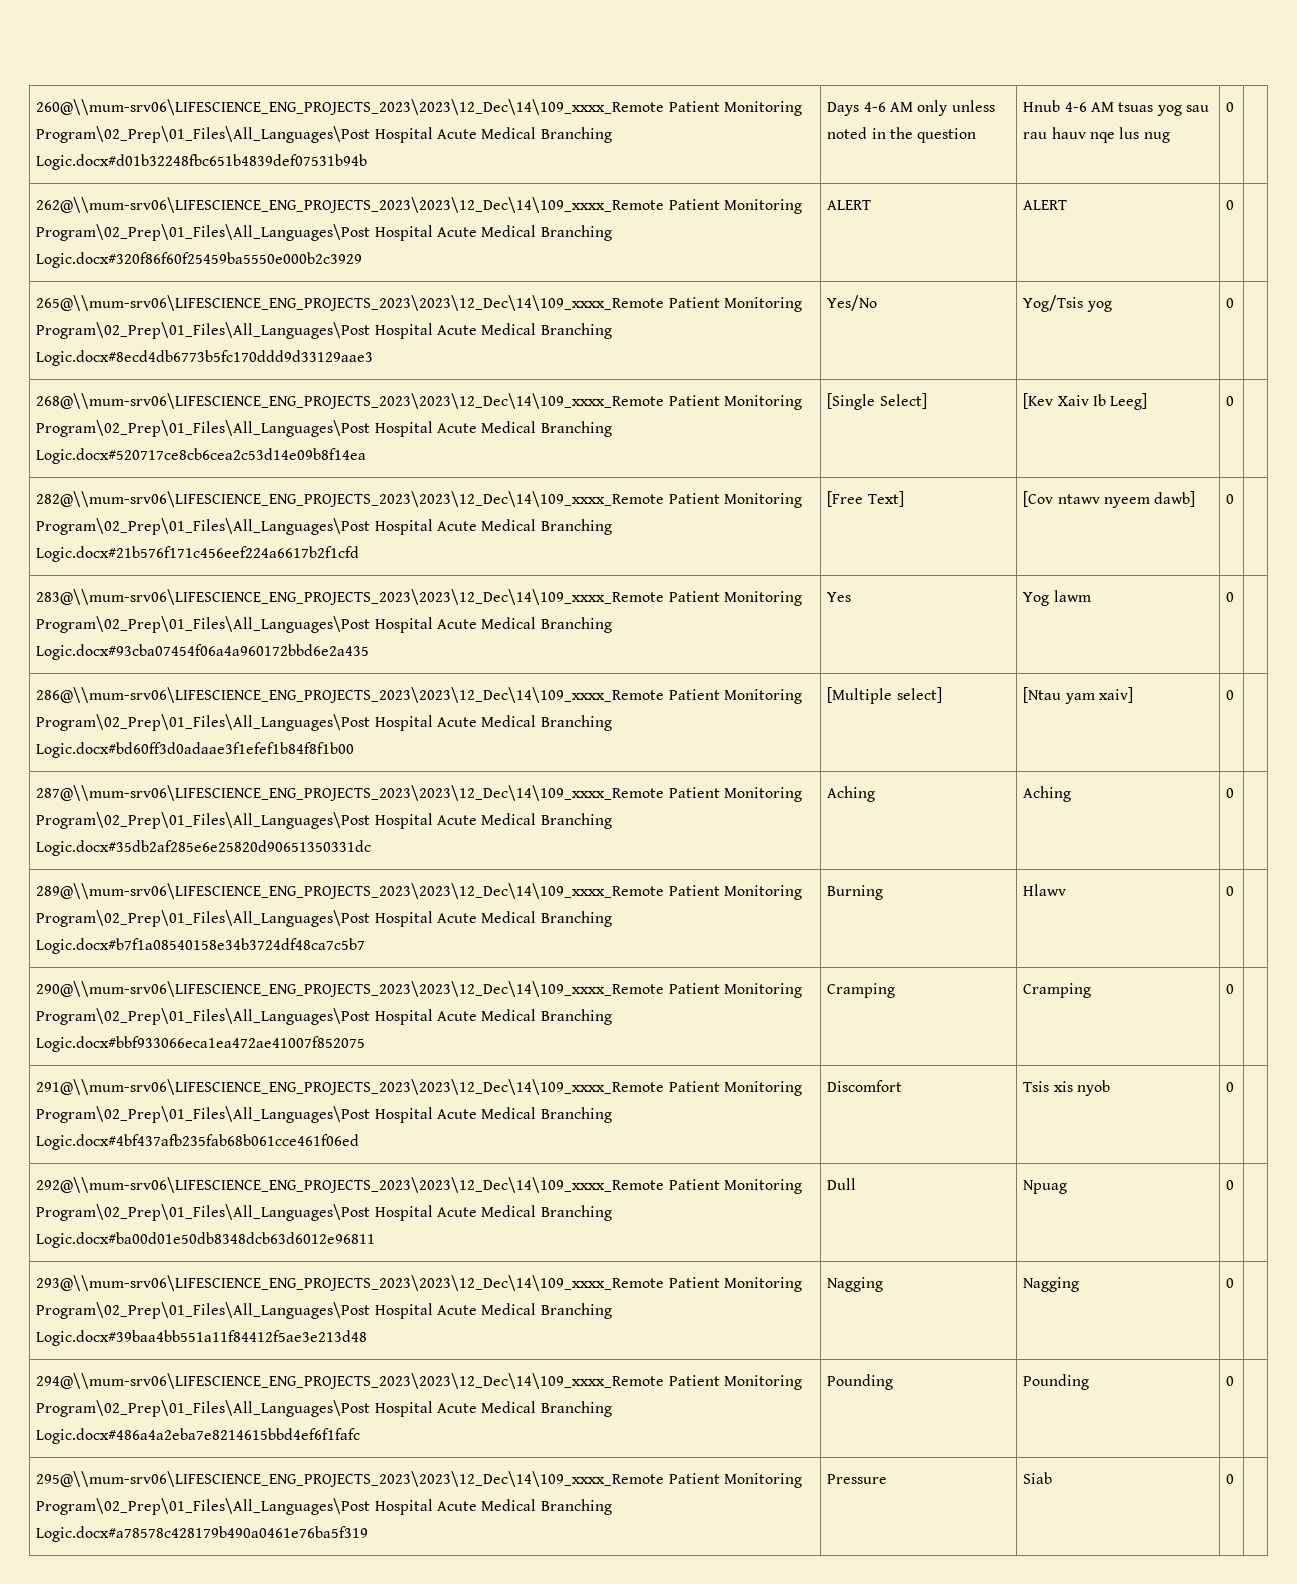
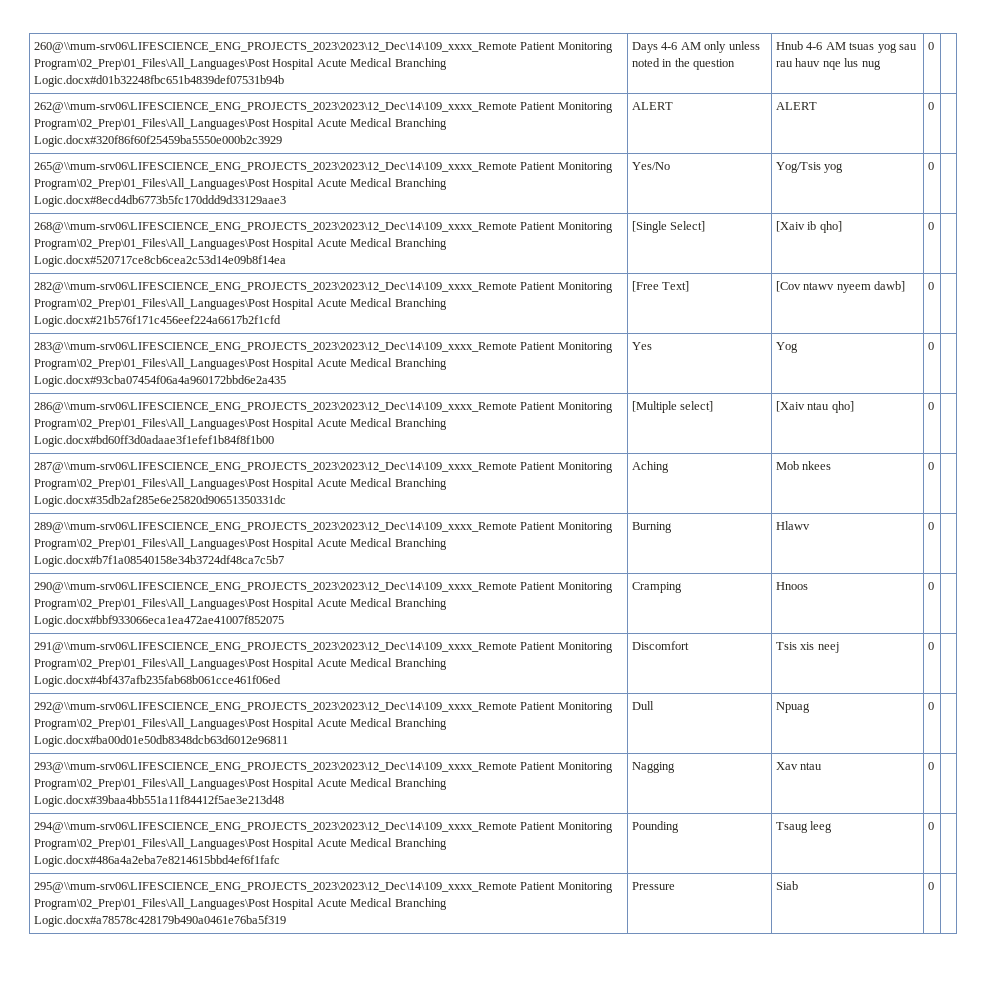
[1023,393,1148,410] [Kev Xaiv Ib Leeg] -> [776,221,842,233] [Xaiv ib qho]
[1053,590,1091,602] lawm -> (799, 347) none
[1023,687,1134,704] [Ntau yam xaiv] -> [776,401,854,413] [Xaiv ntau qho]
[1023,786,1072,802] Aching -> [776,461,832,470] Mob nkees
[1023,983,1092,998] Cramping -> [776,582,809,590] Hnoos
[1077,1080,1111,1096] nyob -> [817,642,839,653] neej
[1023,1277,1080,1292] Nagging -> [776,762,823,770] Xav ntau
[1023,1374,1090,1390] Pounding -> [776,821,833,833] Tsaug leeg

